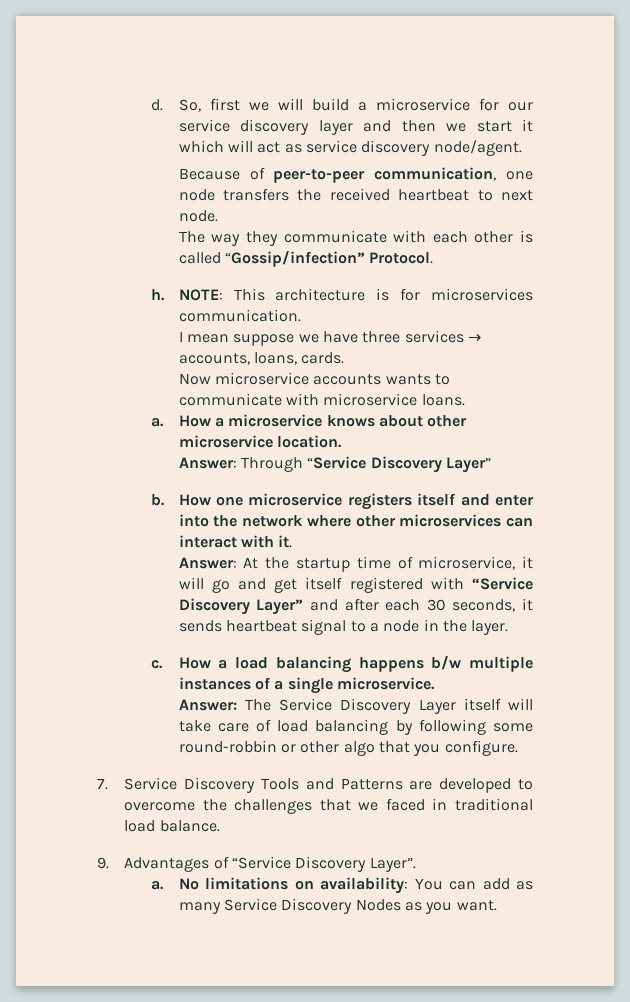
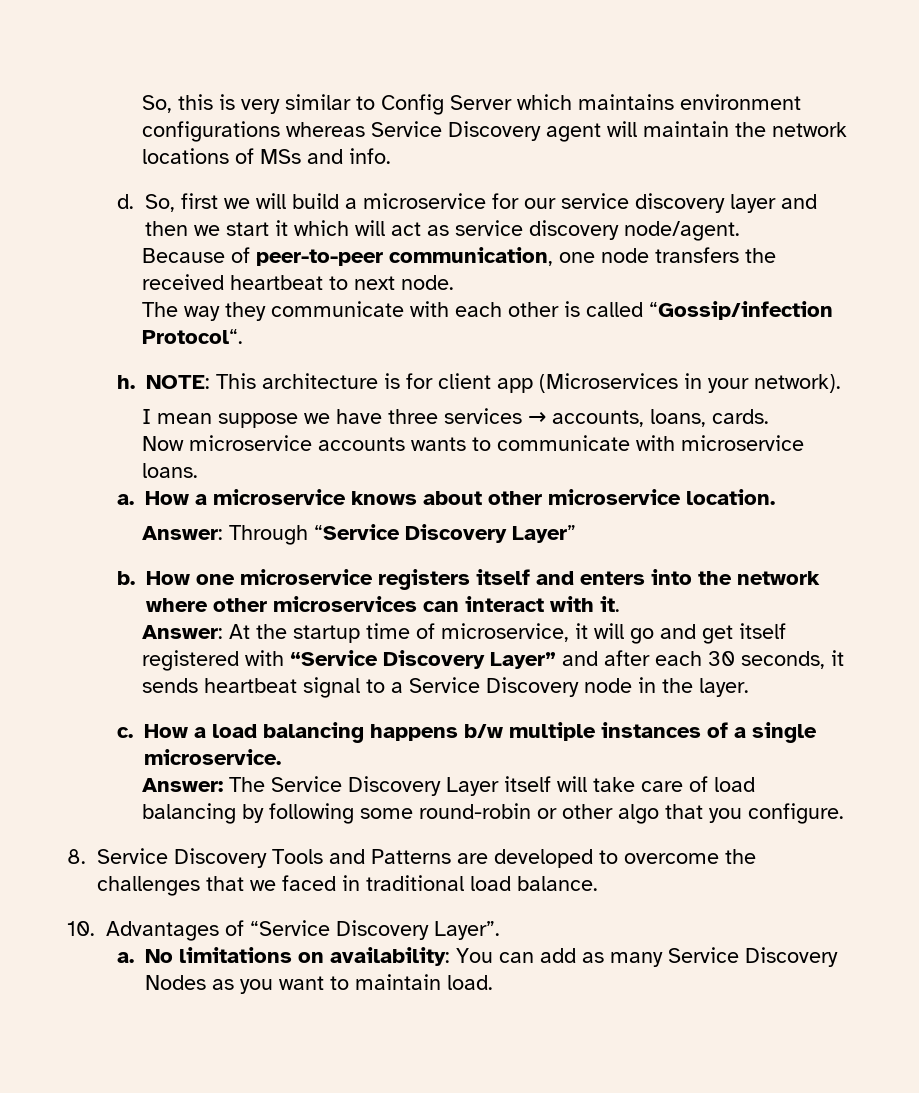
(151, 105) none -> [141,94,801,115] [141,121,847,142] [141,148,391,164] So, this is very similar to Config Server which maintains environment configurations whereas Service Discovery agent will maintain the network locations of MSs and info. //
[225,251,434,267] “Gossip/infection” Protocol. -> [648,301,833,320] [141,329,243,344] “Gossip/infection Protocol“.
[431,288,533,301] [178,309,301,322] microservices communication. -> [437,373,841,393] client app (Microservices in your network).
[494,495,534,506] enter -> [579,571,645,585] enters
(380, 627) none -> [408,677,579,697] Service Discovery
[178,740,277,753] round-robbin -> [418,803,531,819] round-robin
[97,778,108,790] 7. -> [67,849,86,864] 8.
[97,857,109,869] 9. -> [67,921,95,936] 10.
[456,900,497,911] want. -> [278,974,493,990] want to maintain load.

